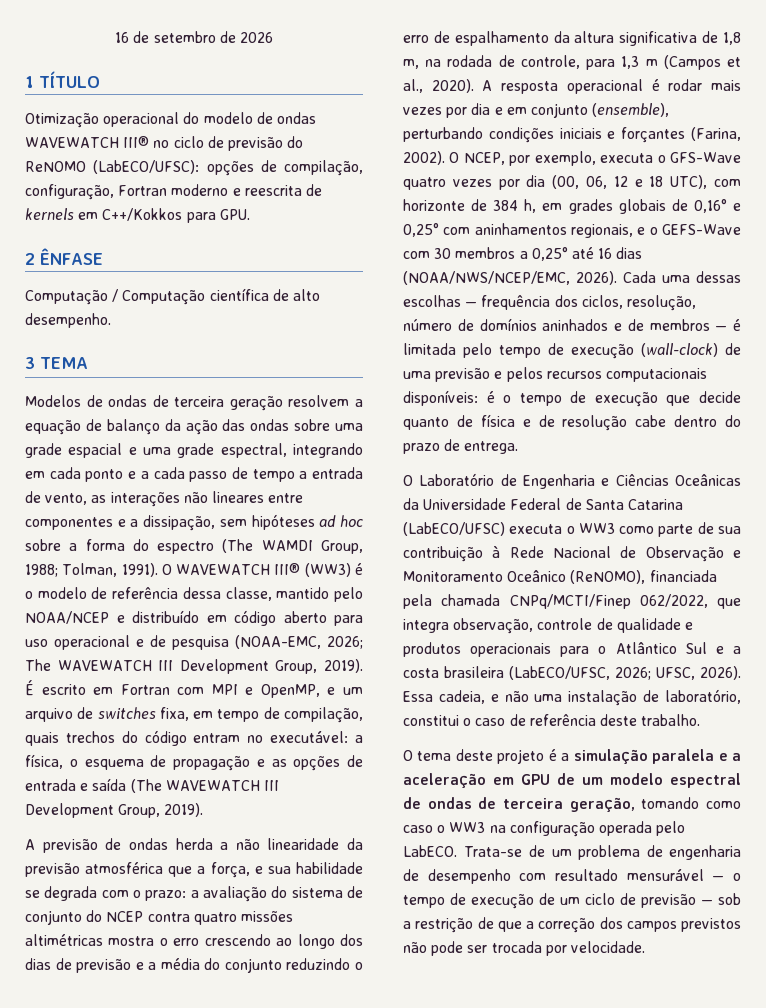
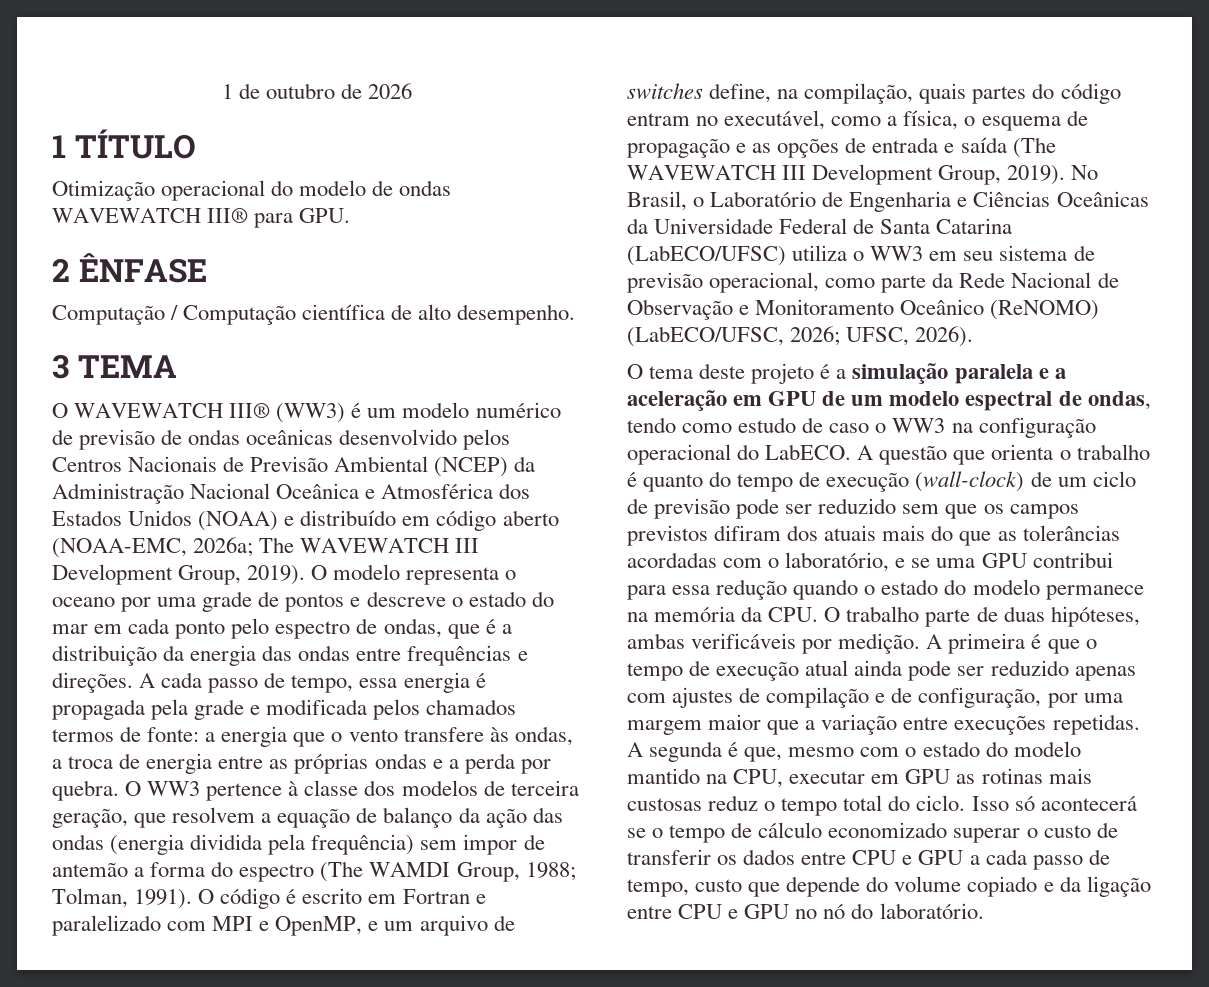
[115,31,216,43] 16 de setembro -> [221,83,335,99] 1 de outubro
[153,136,304,151] [25,160,363,176] [25,184,322,200] [25,208,183,221] no ciclo de previsão do ReNOMO (LabECO/UFSC): opções de compilação, configuração, Fortran moderno e reescrita de kernels em C++/Kokkos -> (249, 215) none
[25,395,283,411] Modelos de ondas de terceira geração -> [52,402,561,423] [52,429,511,450] [52,456,536,477] [52,483,531,504] [52,510,559,531] [52,537,480,558] [52,564,517,585] [52,591,554,612] [52,618,512,639] [52,645,528,666] [52,672,486,693] [52,699,517,720] [52,726,573,747] [52,753,551,774] [52,780,579,801] [52,808,167,828] O WAVEWATCH III® (WW3) é um modelo numérico de previsão de ondas oceânicas desenvolvido pelos Centros Nacionais de Previsão Ambiental (NCEP) da Administração Nacional Oceânica e Atmosférica dos Estados Unidos (NOAA) e distribuído em código aberto (NOAA-EMC, 2026a; The WAVEWATCH III Development Group, 2019). O modelo representa o oceano por uma grade de pontos e descreve o estado do mar em cada ponto pelo espectro de ondas, que é a distribuição da energia das ondas entre frequências e direções. A cada passo de tempo, essa energia é propagada pela grade e modificada pelos chamados termos de fonte: a energia que o vento transfere às ondas, a troca de energia entre as próprias ondas e a perda por quebra. O WW3 pertence à classe dos modelos de terceira geração, que
[294,419,363,431] [25,443,363,458] [25,467,363,482] [25,491,304,507] [25,514,363,531] [25,539,61,551] sobre uma grade espacial e uma grade espectral, integrando em cada ponto e a cada passo de tempo a entrada de vento, as interações não lineares entre componentes e a dissipação, sem hipóteses ad hoc sobre -> [110,834,545,855] [52,862,128,877] (energia dividida pela frequência) sem impor de antemão
[176,563,363,577] [25,587,363,602] [25,610,363,626] [25,635,363,650] [25,659,363,674] [25,680,34,696] WAVEWATCH III® (WW3) é o modelo de referência dessa classe, mantido pelo NOAA/NCEP e distribuído em código aberto para uso operacional e de pesquisa (NOAA-EMC, 2026; The WAVEWATCH III Development Group, 2019). É -> [220,888,297,909] código é
(170, 689) none -> [475,894,486,904] [52,915,161,936] e paralelizado
[159,707,280,722] fixa, em tempo de -> [709,83,799,103] define, na
[65,731,115,743] trechos -> [972,86,1027,104] partes
[270,731,349,743] executável: -> [724,110,882,130] executável, como
[25,838,363,853] [25,862,363,878] [25,886,363,902] [25,910,293,925] [25,934,363,949] [25,958,363,973] [403,31,741,46] [403,55,741,70] [403,79,741,94] [403,103,670,118] [403,127,741,143] [403,151,741,166] [403,175,741,190] [403,199,741,214] [403,223,741,238] [403,247,643,261] [403,271,741,285] [403,295,696,311] [403,318,741,331] [403,343,741,359] [403,367,707,382] [403,390,741,407] [403,414,741,431] [403,439,519,454] [403,475,413,486] // A previsão de ondas herda a não linearidade da previsão atmosférica que a força, e sua habilidade se degrada com o prazo: a avaliação do sistema de conjunto do NCEP contra quatro missões altimétricas mostra o erro crescendo ao longo dos dias de previsão e a média do conjunto reduzindo o erro de espalhamento da altura significativa de 1,8 m, na rodada de controle, para 1,3 m (Campos et al., 2020). A resposta operacional é rodar mais vezes por dia e em conjunto (ensemble), perturbando condições iniciais e forçantes (Farina, 2002). O NCEP, por exemplo, executa o GFS-Wave quatro vezes por dia (00, 06, 12 e 18 UTC), com horizonte de 384 h, em grades globais de 0,16° e 0,25° com aninhamentos regionais, e o GEFS-Wave com 30 membros a 0,25° até 16 dias (NOAA/NWS/NCEP/EMC, 2026). Cada uma dessas escolhas — frequência dos ciclos, resolução, número de domínios aninhados e de membros — é limitada pelo tempo de execução (wall-clock) de uma previsão e pelos recursos computacionais disponíveis: é o tempo de execução que decide quanto de física e de resolução cabe dentro do prazo de entrega. // O -> [1071,165,1099,180] [627,191,705,211] No Brasil, o
[509,522,741,537] [403,545,501,562] executa o WW3 como parte de sua contribuição à -> [792,245,1095,261] [627,272,954,293] utiliza o WW3 em seu sistema de previsão operacional, como parte da
[570,570,717,584] [403,594,741,609] [403,618,693,634] [403,642,741,657] [403,666,741,680] [403,689,741,706] [403,714,701,726] (ReNOMO), financiada pela chamada CNPq/MCTI/Finep 062/2022, que integra observação, controle de qualidade e produtos operacionais para o Atlântico Sul e a costa brasileira (LabECO/UFSC, 2026; UFSC, 2026). Essa cadeia, e não uma instalação de laboratório, constitui o caso de referência deste trabalho. -> [990,300,1100,320] [627,326,974,347] (ReNOMO) (LabECO/UFSC, 2026; UFSC, 2026).
[427,797,741,812] ondas de terceira geração, tomando como -> [1087,391,1151,410] [627,417,824,433] ondas, tendo como estudo de
[598,821,686,836] [403,845,741,860] [403,869,741,884] [403,893,534,909] operada pelo LabECO. Trata-se de um problema de engenharia de desempenho com resultado mensurável — o tempo de execução -> [627,444,1150,465] [627,471,1025,492] operacional do LabECO. A questão que orienta o trabalho é quanto do tempo de execução (wall-clock)
[701,893,741,905] [403,917,741,933] [403,941,645,956] — sob a restrição de que a correção dos campos previstos não pode ser trocada por velocidade. -> [736,498,1079,519] [627,525,1120,546] [627,552,1113,572] [627,579,1144,600] [627,606,1140,627] [627,633,1097,654] [627,660,1136,681] [627,687,1123,708] [627,714,1140,735] [627,741,1081,762] [627,768,1092,788] [627,795,1137,816] [627,822,1118,843] [627,849,1110,870] [627,876,1151,897] [627,903,984,919] pode ser reduzido sem que os campos previstos difiram dos atuais mais do que as tolerâncias acordadas com o laboratório, e se uma GPU contribui para essa redução quando o estado do modelo permanece na memória da CPU. O trabalho parte de duas hipóteses, ambas verificáveis por medição. A primeira é que o tempo de execução atual ainda pode ser reduzido apenas com ajustes de compilação e de configuração, por uma margem maior que a variação entre execuções repetidas. A segunda é que, mesmo com o estado do modelo mantido na CPU, executar em GPU as rotinas mais custosas reduz o tempo total do ciclo. Isso só acontecerá se o tempo de cálculo economizado superar o custo de transferir os dados entre CPU e GPU a cada passo de tempo, custo que depende do volume copiado e da ligação entre CPU e GPU no nó do laboratório.

